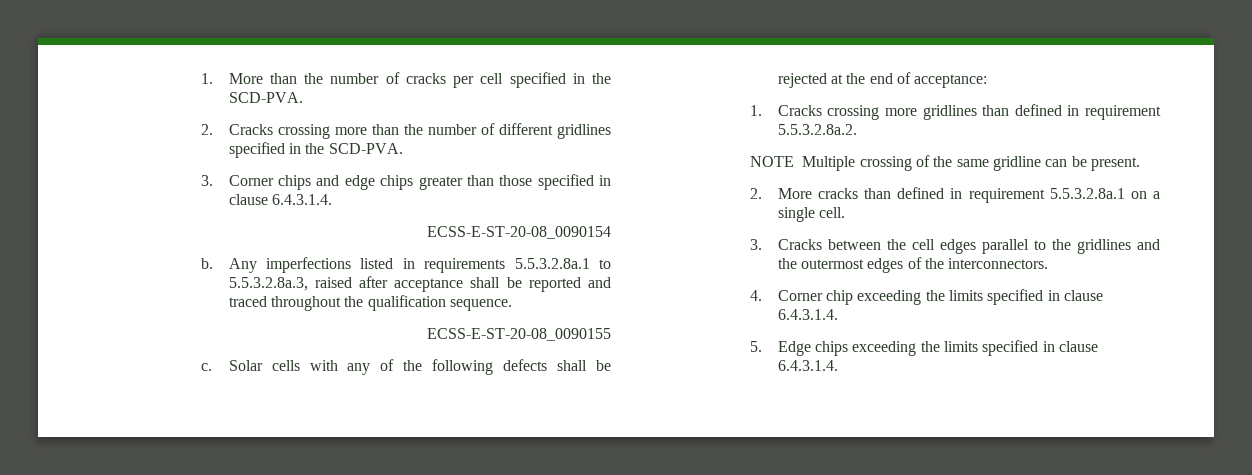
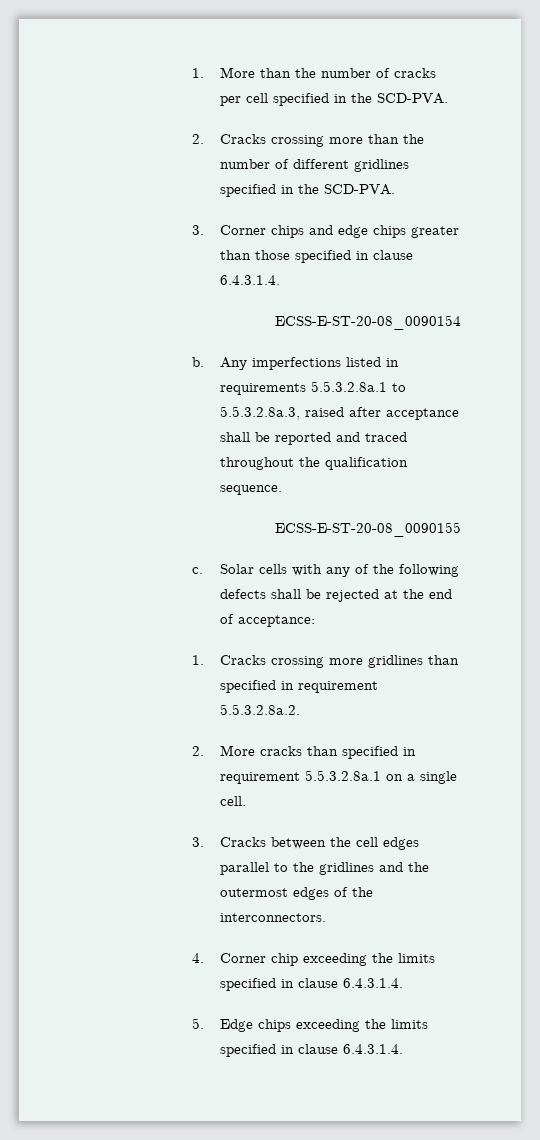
[1014,104,1062,116] defined -> [219,680,276,693] specified
[750,155,1140,171] // NOTE Multiple crossing of the same gridline can be present. -> (300, 709) none
[897,187,945,199] defined -> [341,746,398,759] specified

